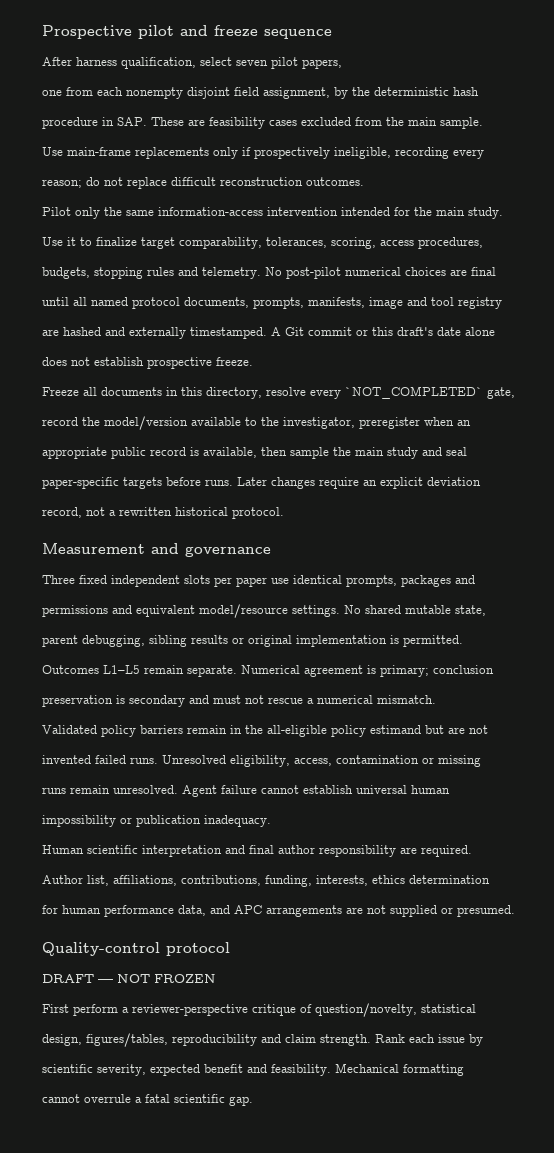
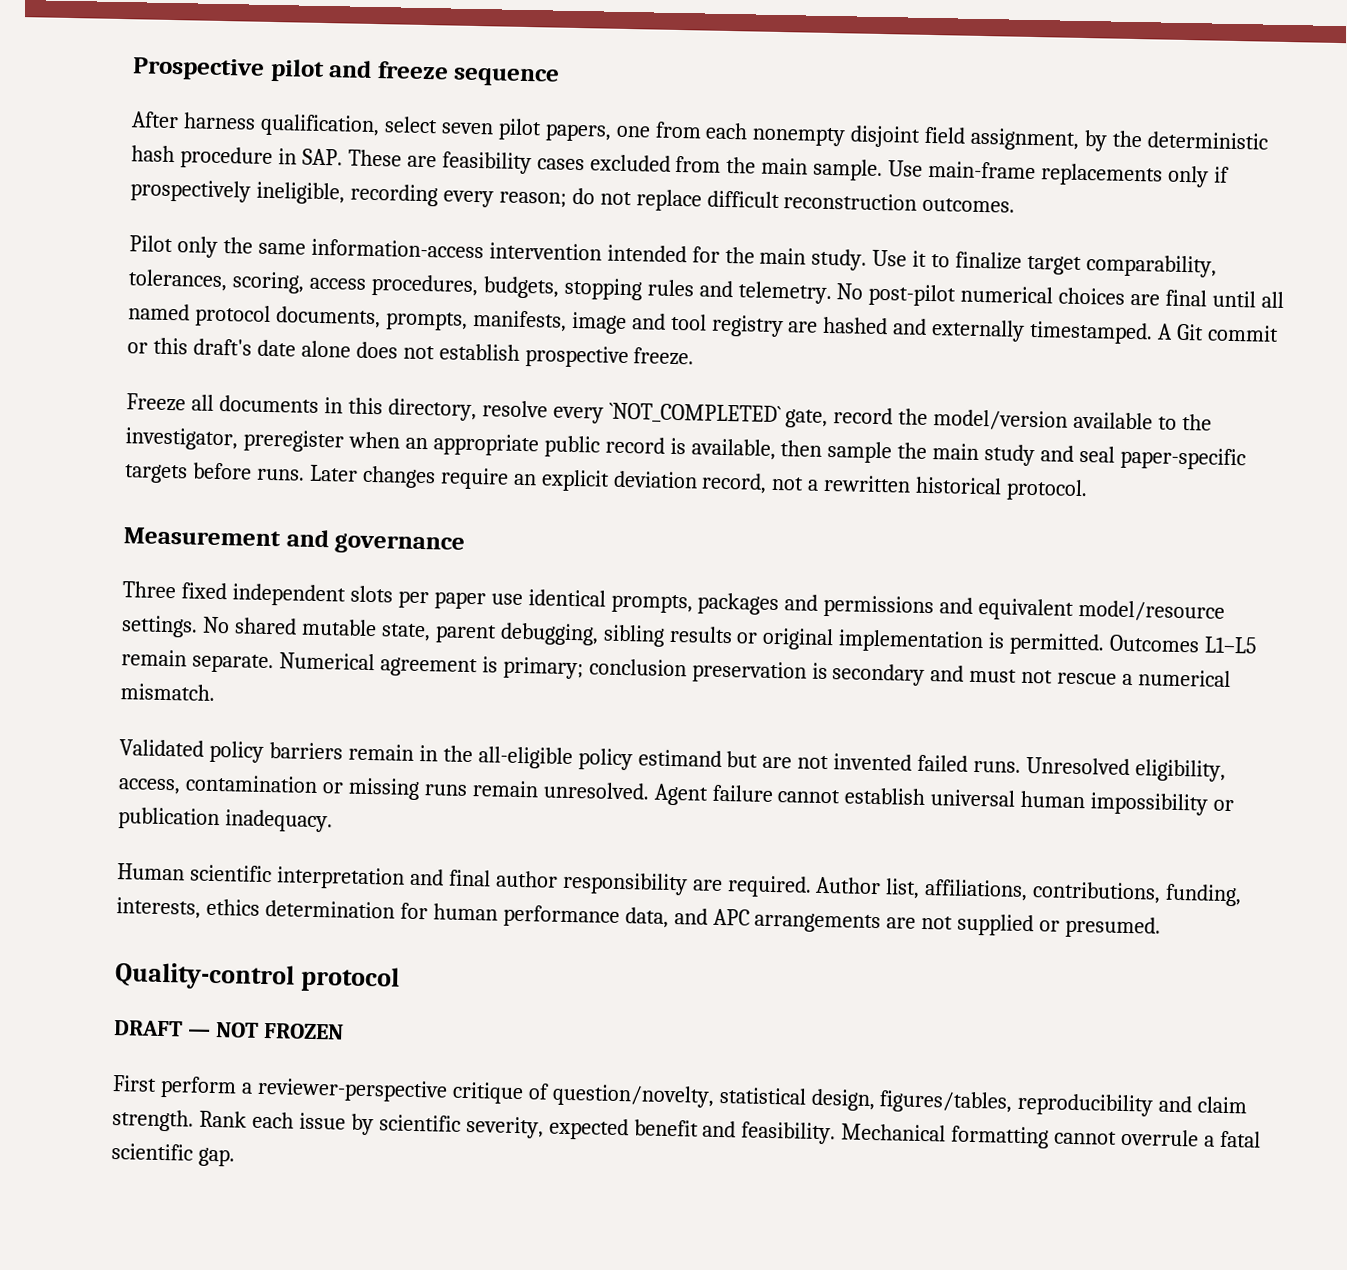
(342, 64) // -> (612, 132) none
(479, 91) // -> (175, 154) none
(483, 123) // -> (884, 170) none
(484, 154) // -> (494, 199) none
(503, 213) // -> (868, 259) none
(483, 243) // -> (479, 285) none
(496, 271) // -> (1208, 298) none
(502, 303) // -> (784, 326) none
(495, 331) // -> (351, 349) none
(515, 393) // -> (829, 419) none
(471, 423) // -> (428, 443) none
(467, 451) // -> (1116, 454) none
(481, 481) // -> (698, 479) none
(475, 579) // -> (819, 602) none
(486, 610) // -> (431, 632) none
(463, 641) // -> (1106, 644) none
(494, 669) // -> (687, 667) none
(488, 729) // -> (830, 762) none
(481, 761) // -> (420, 789) none
(450, 789) // -> (1086, 799) none
(472, 851) // -> (812, 886) none
(490, 879) // -> (395, 909) none
(476, 1008) // -> (807, 1095) none
(483, 1040) // -> (374, 1124) none
(464, 1070) // -> (1050, 1137) none

